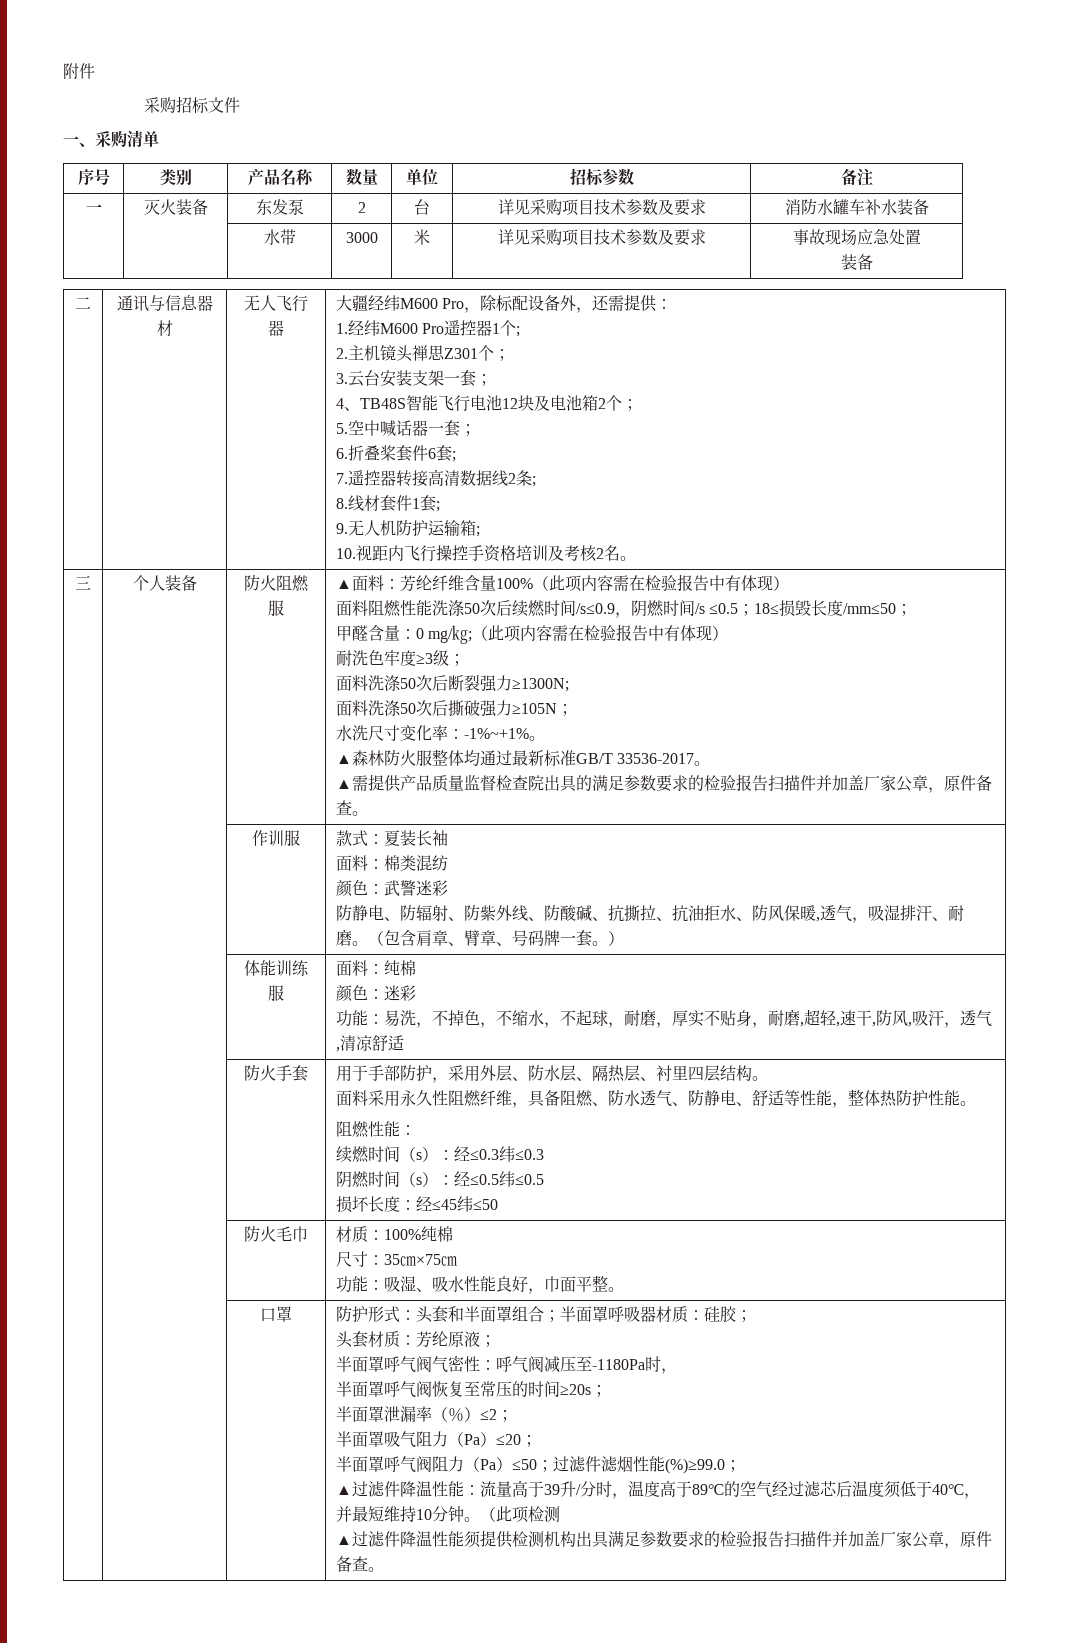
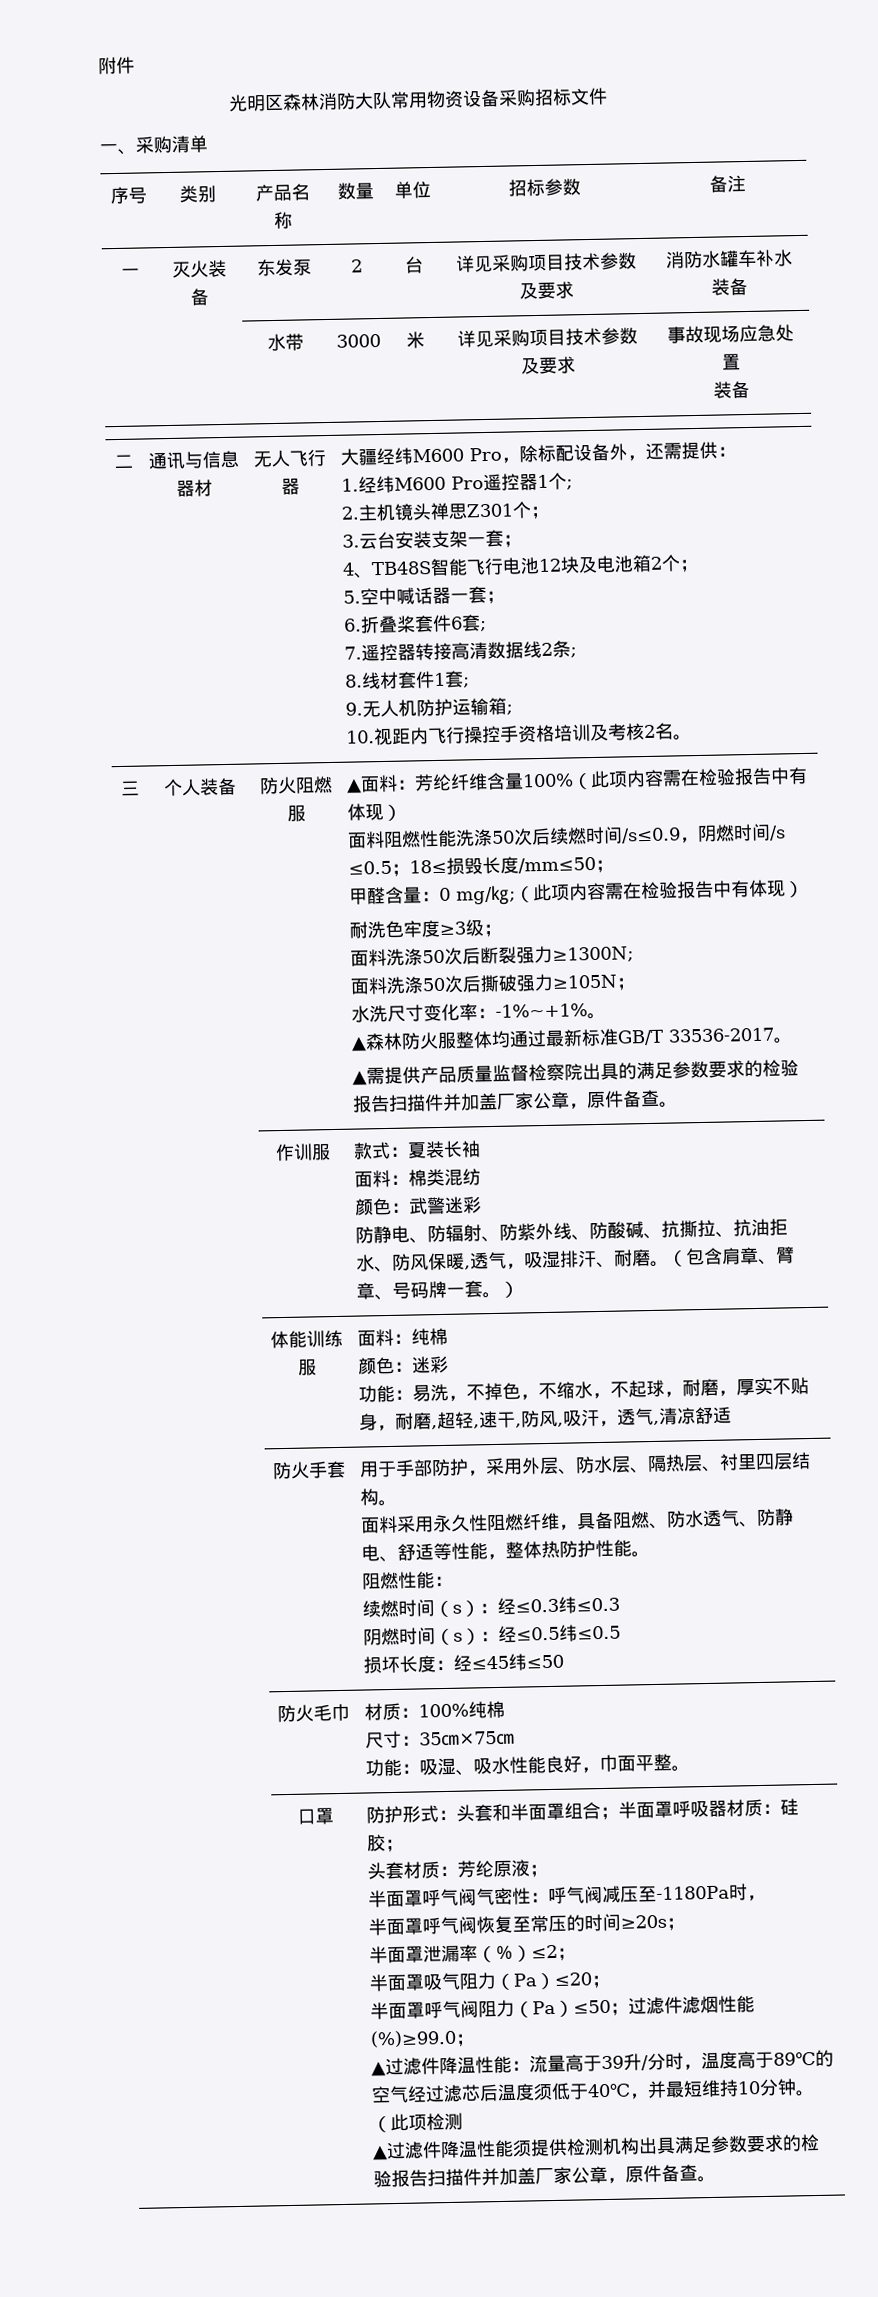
(95, 71) none -> [228,89,501,112] 光明区森林消防大队常用物资设备
[512,775,529,790] 查 -> [545,1063,565,1081] 察

